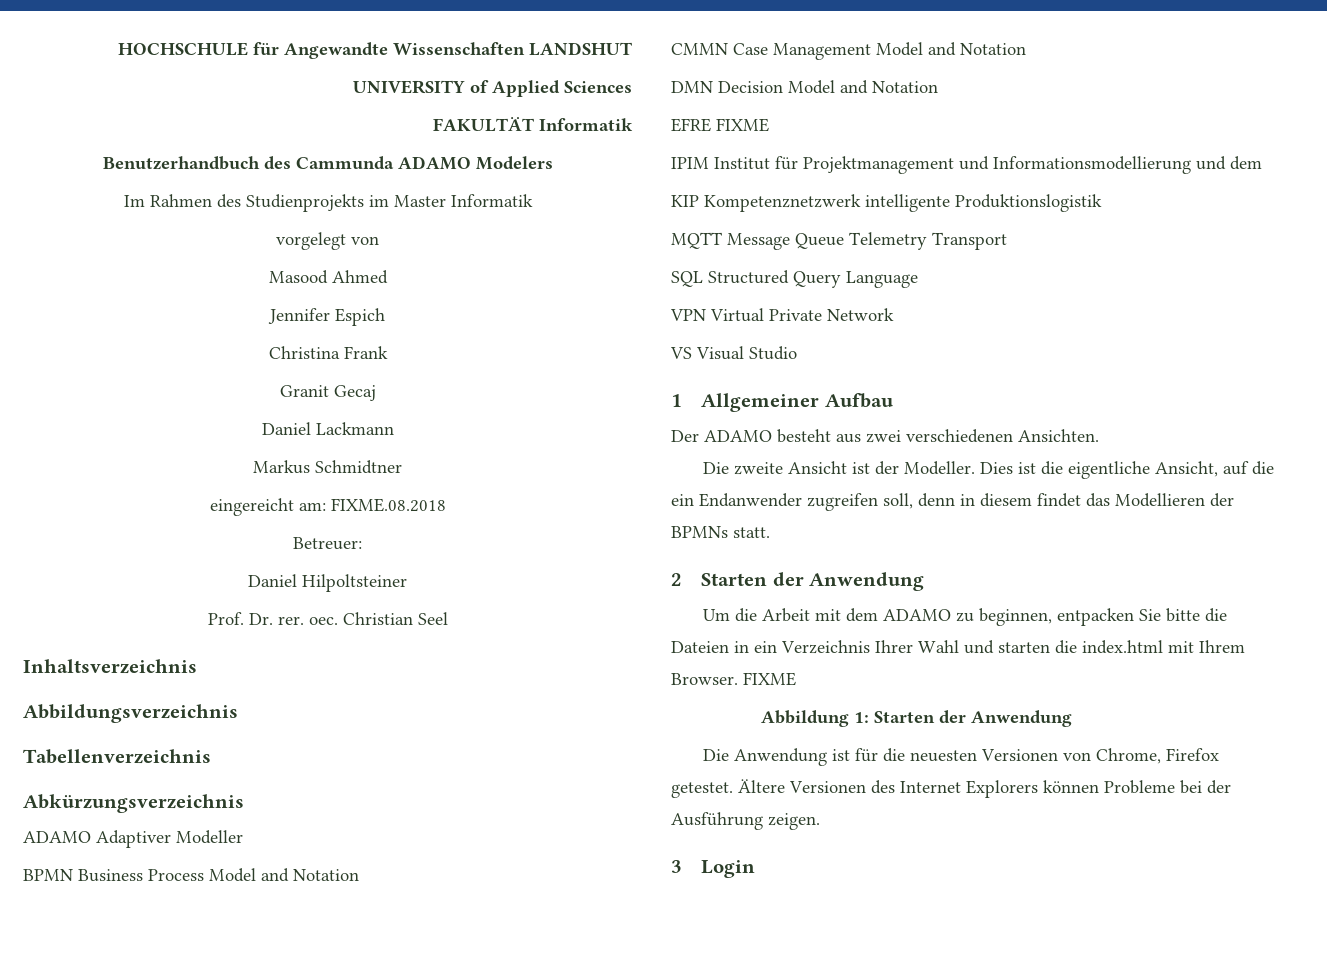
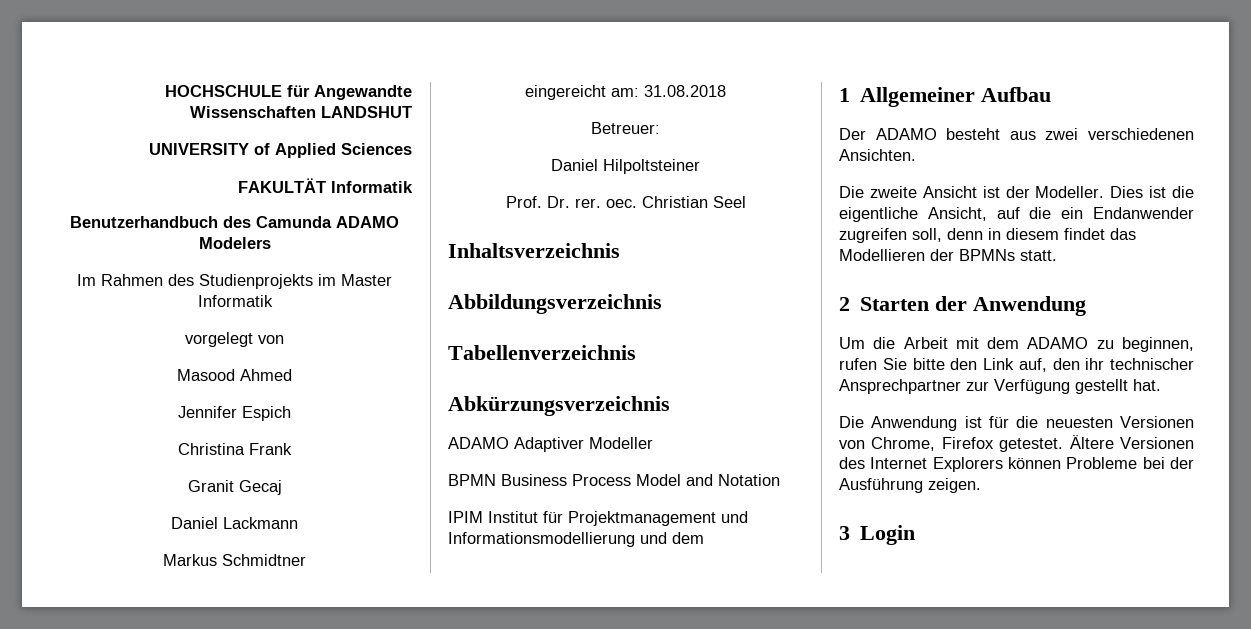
[295,156,394,170] Cammunda -> [256,216,332,228] Camunda
[330,498,446,512] FIXME.08.2018 -> [644,85,726,97] 31.08.2018
[671,42,1026,60] [671,80,938,94] [671,118,769,132] // CMMN Case Management Model and Notation // DMN Decision Model and Notation // EFRE FIXME -> (780, 480) none
[671,194,1102,212] [671,232,1007,250] [671,270,918,288] [670,308,894,322] [670,346,797,360] // KIP Kompetenznetzwerk intelligente Produktionslogistik // MQTT Message Queue Telemetry Transport // SQL Structured Query Language // VPN Virtual Private Network // VS Visual Studio -> (704, 538) none
[1057,608,1135,626] entpacken -> [839,358,877,370] rufen
[1205,608,1228,622] [671,640,1245,654] [671,672,796,686] [761,710,1073,727] die Dateien in ein Verzeichnis Ihrer Wahl und starten die index.html mit Ihrem Browser. FIXME // Abbildung 1: Starten der Anwendung -> [950,358,1194,372] [839,379,1161,394] den Link auf, den ihr technischer Ansprechpartner zur Verfügung gestellt hat.

